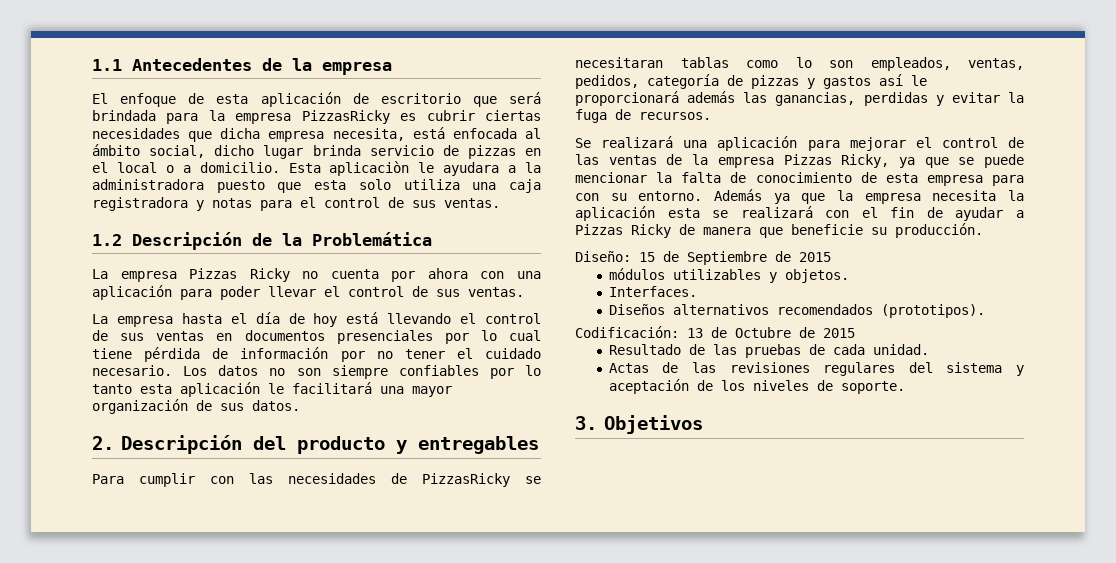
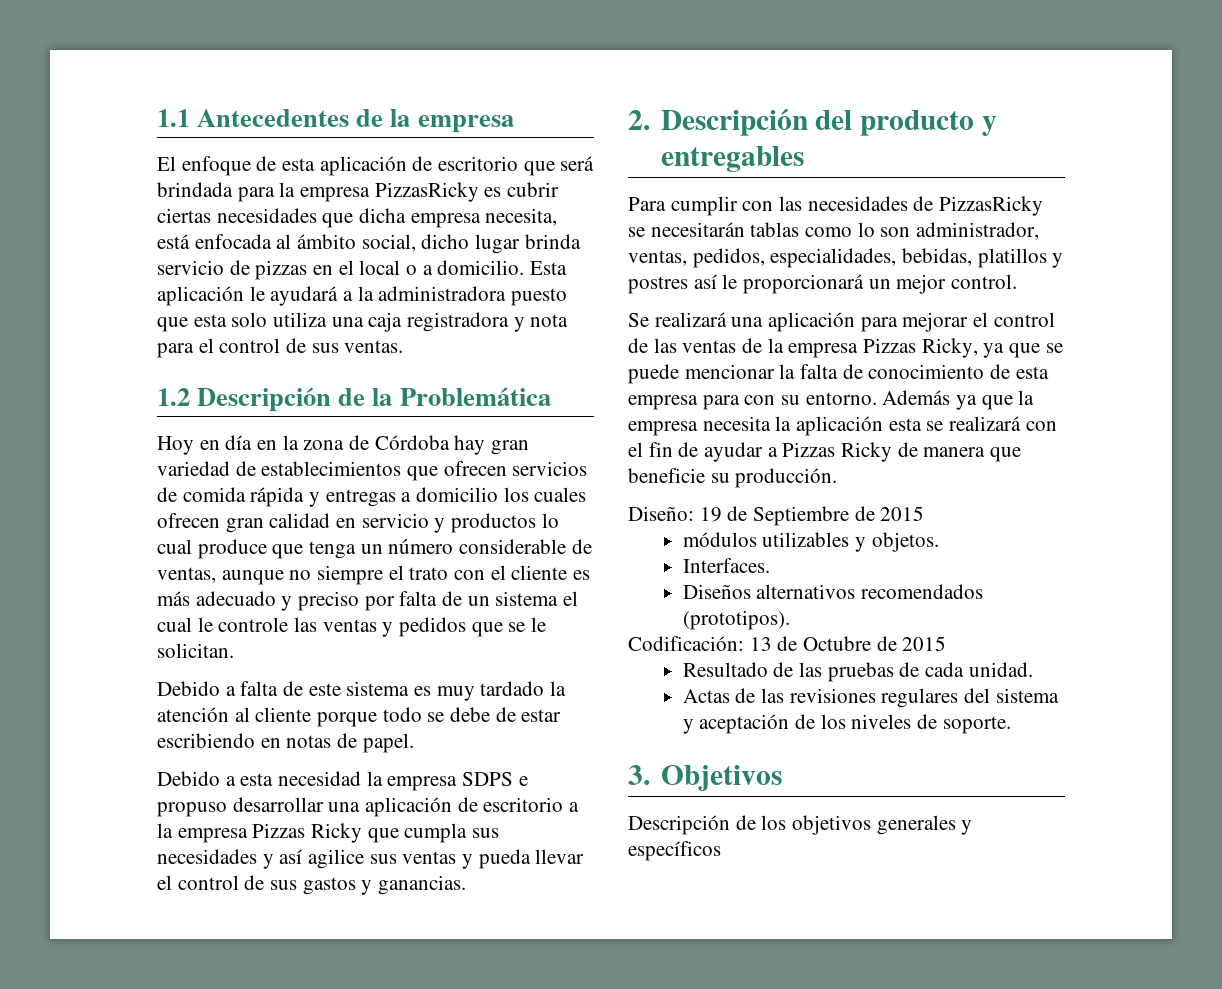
[329,161,500,176] aplicaciòn le ayudara -> [157,286,339,306] aplicación le ayudará
[212,198,252,208] notas -> [530,314,569,327] nota
[92,268,541,282] [92,285,260,300] La empresa Pizzas Ricky no cuenta por ahora con una aplicación para poder -> [157,435,530,455] [157,461,588,481] [157,487,587,507] [157,513,559,533] [157,539,592,559] [157,565,591,585] [157,591,579,611] [157,617,547,637] [157,643,234,658] [157,681,567,701] [157,707,562,727] [157,733,414,753] [157,771,528,791] [157,797,580,817] [157,823,500,843] [157,849,531,869] Hoy en día en la zona de Córdoba hay gran variedad de establecimientos que ofrecen servicios de comida rápida y entregas a domicilio los cuales ofrecen gran calidad en servicio y productos lo cual produce que tenga un número considerable de ventas, aunque no siempre el trato con el cliente es más adecuado y preciso por falta de un sistema el cual le controle las ventas y pedidos que se le solicitan. // Debido a falta de este sistema es muy tardado la atención al cliente porque todo se debe de estar escribiendo en notas de papel. // Debido a esta necesidad la empresa SDPS e propuso desarrollar una aplicación de escritorio a la empresa Pizzas Ricky que cumpla sus necesidades y así agilice sus ventas y pueda
[468,287,524,297] [92,312,541,327] [92,330,541,344] [92,347,541,362] [92,365,541,379] [92,382,452,397] [92,399,300,414] ventas. // La empresa hasta el día de hoy está llevando el control de sus ventas en documentos presenciales por lo cual tiene pérdida de información por no tener el cuidado necesario. Los datos no son siempre confiables por lo tanto esta aplicación le facilitará una mayor organización de sus datos. -> [302,875,467,895] gastos y ganancias.
[575,57,663,68] necesitaran -> [650,222,745,237] necesitarán
[870,57,951,71] empleados, -> [916,222,1040,240] administrador,
[647,74,927,89] [575,91,1024,106] [575,109,711,123] categoría de pizzas y gastos así le proporcionará además las ganancias, perdidas y evitar la fuga de recursos. -> [770,248,1064,268] [628,274,1018,294] especialidades, bebidas, platillos y postres así le proporcionará un mejor control.
[639,252,655,262] 15 -> [699,507,722,522] 19
(703, 424) none -> [628,815,973,835] [628,841,721,861] // Descripción de los objetivos generales y específicos

